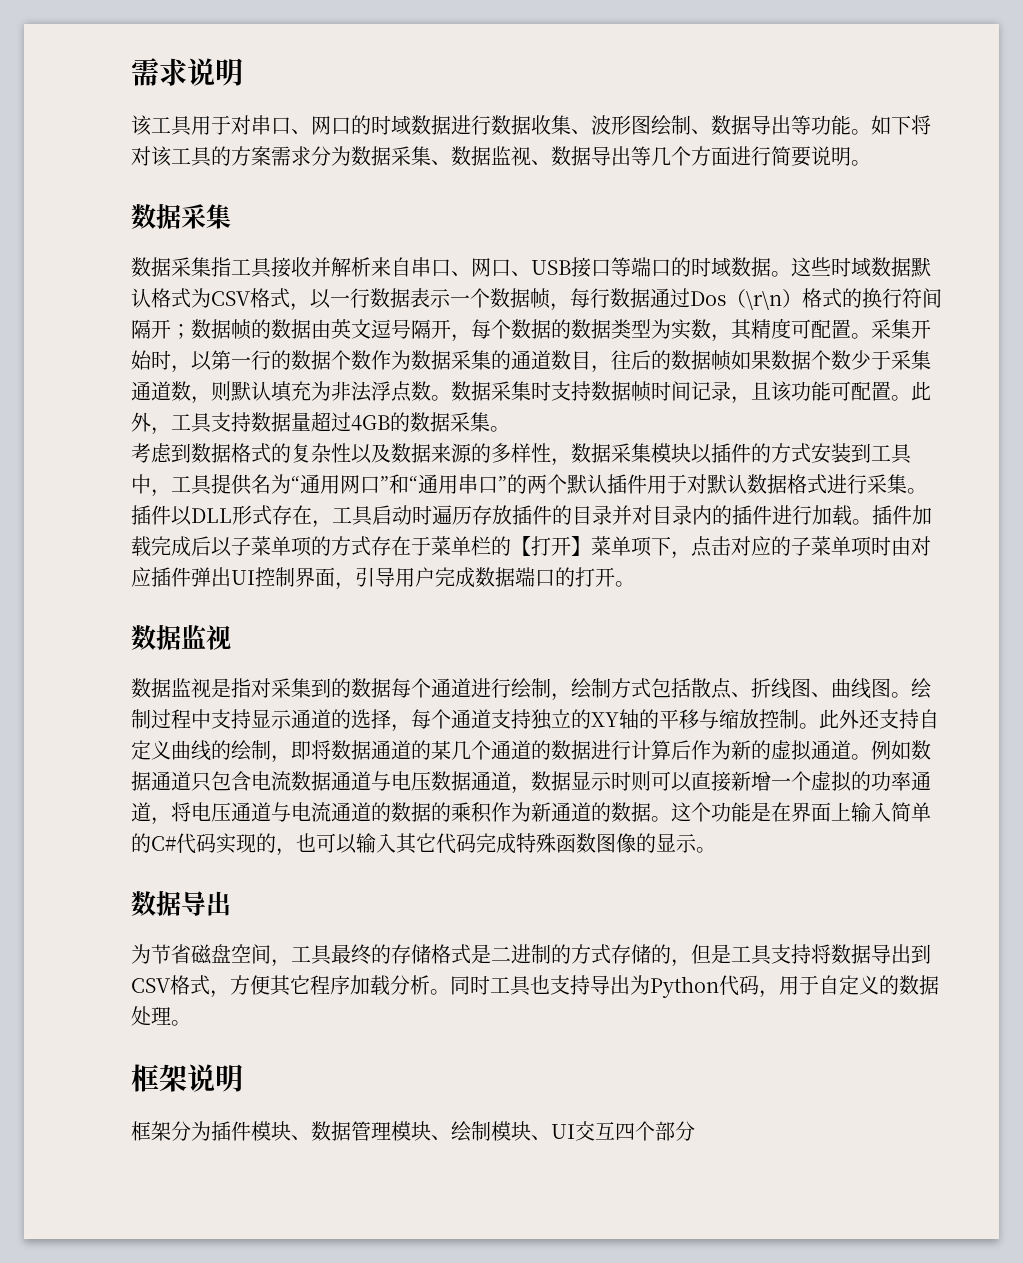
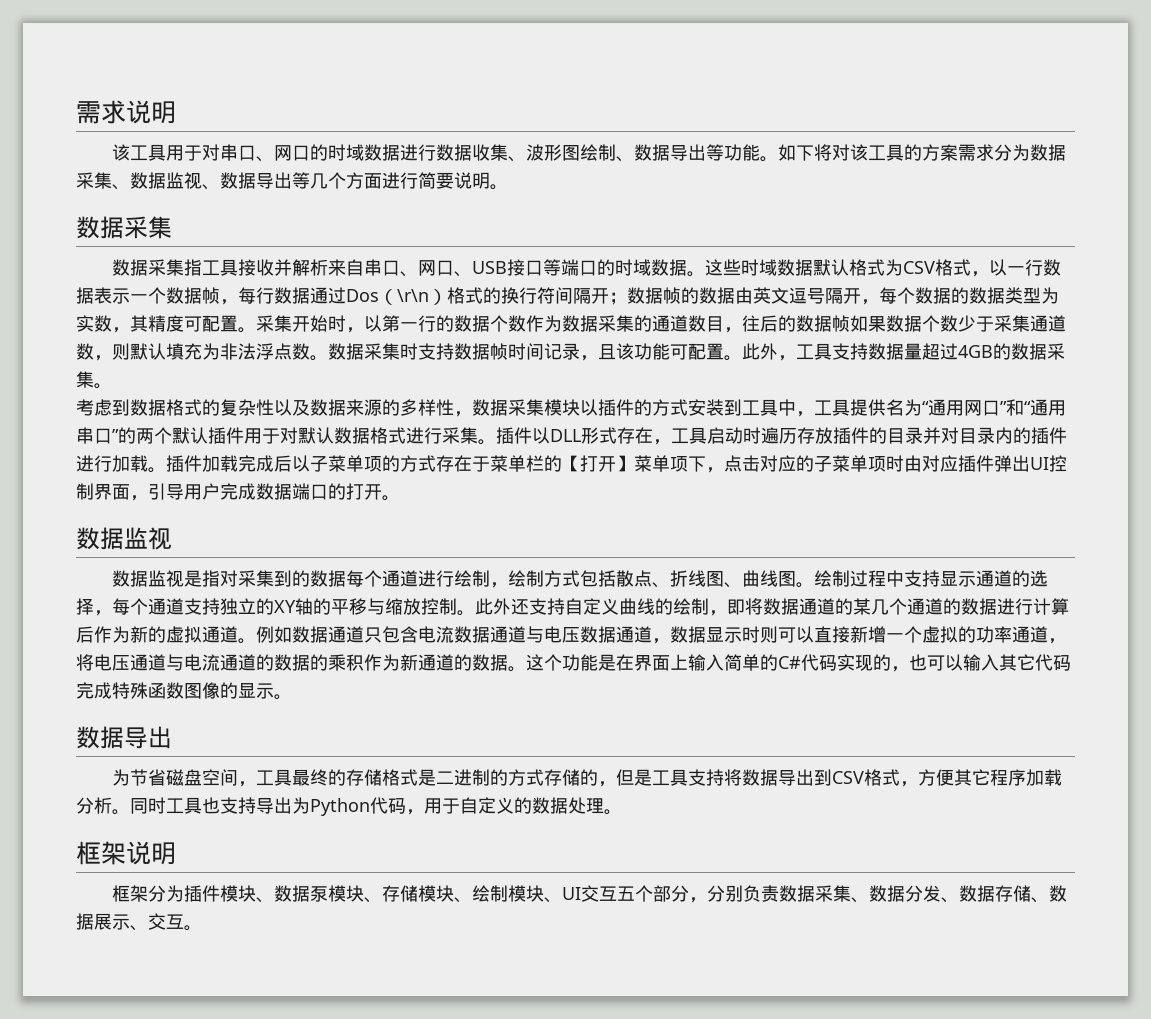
[351,1121,391,1141] 管理 -> [310,885,419,903] 泵模块、存储
[615,1121,695,1141] 四个部分 -> [617,885,1068,903] [76,913,202,931] 五个部分，分别负责数据采集、数据分发、数据存储、数据展示、交互。

